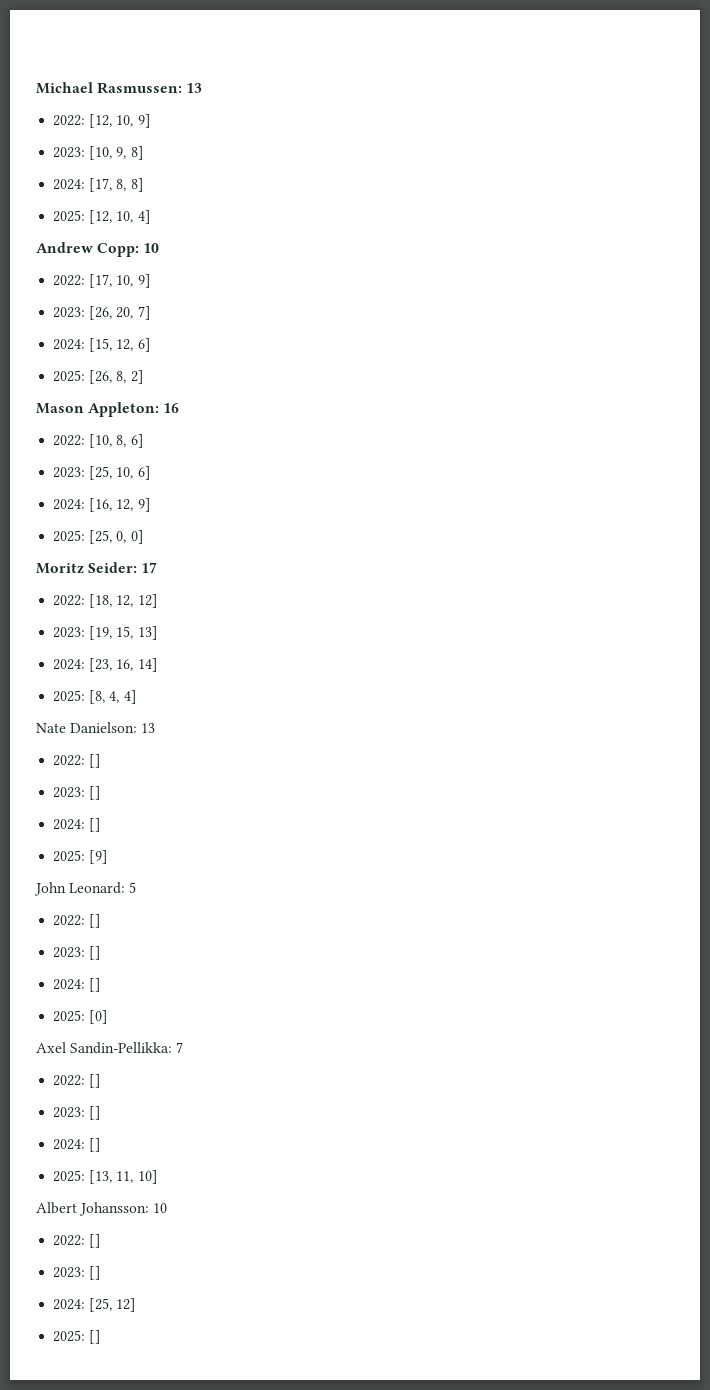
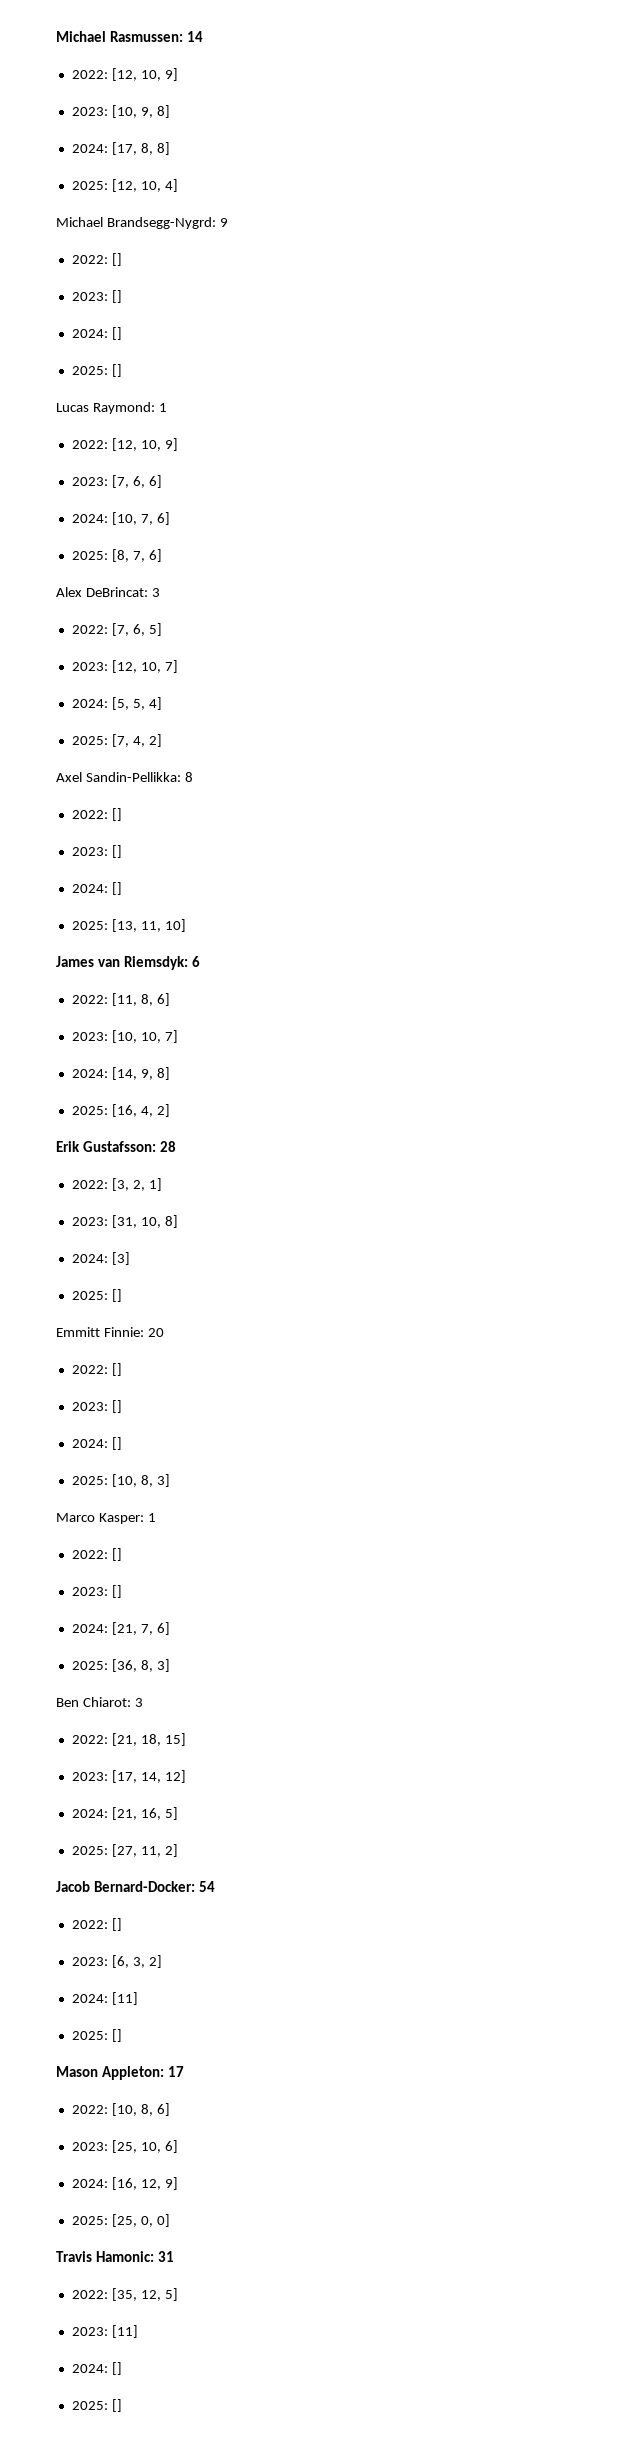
[186,83,203,93] 13 -> [186,31,203,42] 14
[36,242,160,257] [53,274,151,288] [53,306,151,320] [53,338,151,352] [53,370,144,384] Andrew Copp: 10 // 2022: [17, 10, 9] // 2023: [26, 20, 7] // 2024: [15, 12, 6] // 2025: [26, 8, 2] -> [56,217,228,229] [71,253,122,266] [71,290,122,303] [71,327,122,340] [71,364,122,377] [56,402,167,414] [71,438,178,451] [71,475,162,488] [71,512,170,525] [71,549,162,562] [56,587,160,597] [71,623,162,636] [71,660,178,673] [71,697,162,710] [71,734,162,747] [56,772,193,782] [71,808,122,821] [71,845,122,858] [71,882,122,895] [71,919,186,932] [56,956,200,970] [71,993,170,1006] [71,1030,178,1043] [71,1067,170,1080] [71,1104,170,1117] [56,1141,176,1152] [71,1178,162,1191] [71,1215,178,1228] [71,1252,130,1265] [71,1289,122,1302] [56,1327,164,1337] [71,1363,122,1376] [71,1400,122,1413] [71,1437,122,1450] [71,1474,170,1487] [56,1513,156,1524] [71,1548,122,1561] [71,1585,122,1598] [71,1622,170,1635] [71,1659,170,1672] [56,1697,143,1707] [71,1733,186,1746] [71,1770,186,1783] [71,1807,178,1820] [71,1844,178,1857] [56,1881,215,1892] [71,1918,122,1931] [71,1955,162,1968] [71,1992,138,2005] [71,2029,122,2042] Michael Brandsegg-Nygrd: 9 // 2022: [] // 2023: [] // 2024: [] // 2025: [] // Lucas Raymond: 1 // 2022: [12, 10, 9] // 2023: [7, 6, 6] // 2024: [10, 7, 6] // 2025: [8, 7, 6] // Alex DeBrincat: 3 // 2022: [7, 6, 5] // 2023: [12, 10, 7] // 2024: [5, 5, 4] // 2025: [7, 4, 2] // Axel Sandin-Pellikka: 8 // 2022: [] // 2023: [] // 2024: [] // 2025: [13, 11, 10] // James van Riemsdyk: 6 // 2022: [11, 8, 6] // 2023: [10, 10, 7] // 2024: [14, 9, 8] // 2025: [16, 4, 2] // Erik Gustafsson: 28 // 2022: [3, 2, 1] // 2023: [31, 10, 8] // 2024: [3] // 2025: [] // Emmitt Finnie: 20 // 2022: [] // 2023: [] // 2024: [] // 2025: [10, 8, 3] // Marco Kasper: 1 // 2022: [] // 2023: [] // 2024: [21, 7, 6] // 2025: [36, 8, 3] // Ben Chiarot: 3 // 2022: [21, 18, 15] // 2023: [17, 14, 12] // 2024: [21, 16, 5] // 2025: [27, 11, 2] // Jacob Bernard-Docker: 54 // 2022: [] // 2023: [6, 3, 2] // 2024: [11] // 2025: []
[163,403,180,413] 16 -> [167,2066,184,2077] 17
[36,562,158,574] [53,594,158,608] [53,626,158,640] [53,658,158,672] [53,690,137,704] [36,722,156,733] [53,754,102,768] [53,786,102,800] [53,818,102,832] [53,850,109,864] [34,882,137,896] [53,914,102,928] [53,946,102,960] [53,978,102,992] [53,1010,109,1024] [36,1042,184,1054] [53,1074,102,1088] [53,1106,102,1120] [53,1138,102,1152] [53,1170,158,1184] [36,1202,168,1216] [53,1234,102,1248] [53,1266,102,1280] [53,1298,137,1312] Moritz Seider: 17 // 2022: [18, 12, 12] // 2023: [19, 15, 13] // 2024: [23, 16, 14] // 2025: [8, 4, 4] // Nate Danielson: 13 // 2022: [] // 2023: [] // 2024: [] // 2025: [9] // John Leonard: 5 // 2022: [] // 2023: [] // 2024: [] // 2025: [0] // Axel Sandin-Pellikka: 7 // 2022: [] // 2023: [] // 2024: [] // 2025: [13, 11, 10] // Albert Johansson: 10 // 2022: [] // 2023: [] // 2024: [25, 12] -> [56,2251,174,2262] [71,2288,178,2301] [71,2325,138,2338] [71,2362,122,2375] Travis Hamonic: 31 // 2022: [35, 12, 5] // 2023: [11] // 2024: []

